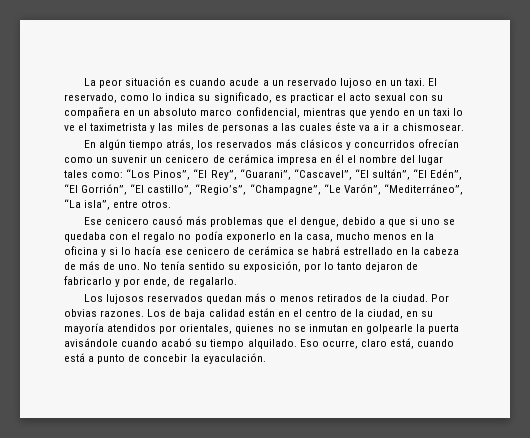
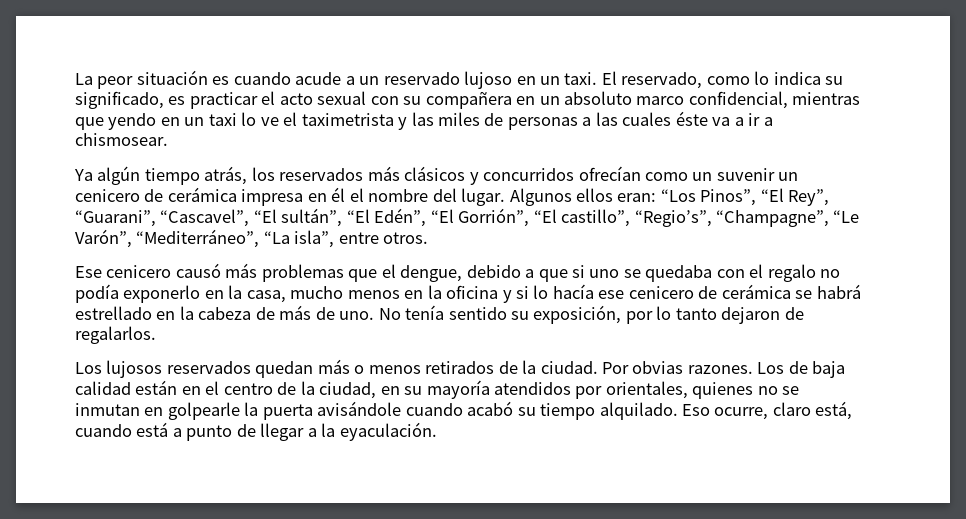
[83,140,96,148] En -> [74,169,93,181] Ya
[418,155,444,165] [64,170,124,178] lugar tales como: -> [461,188,657,206] lugar. Algunos ellos eran:
[64,276,237,287] fabricarlo y por ende, de regalarlo. -> [75,326,156,344] regalarlos.
[143,354,188,362] concebir -> [260,423,317,441] llegar a

